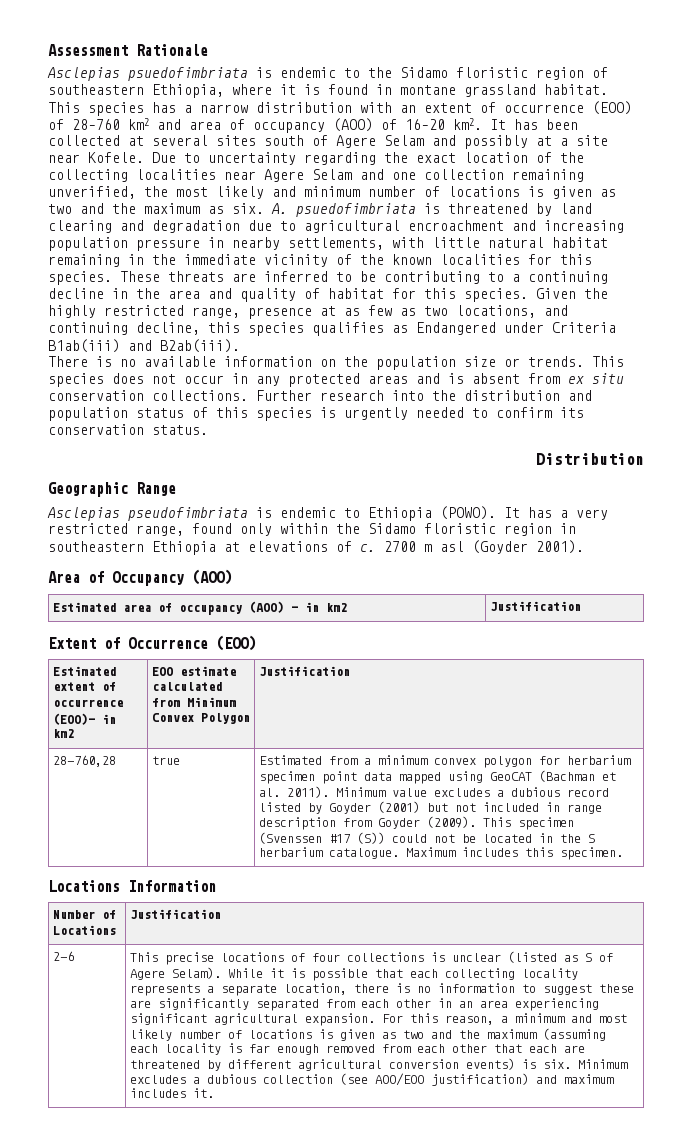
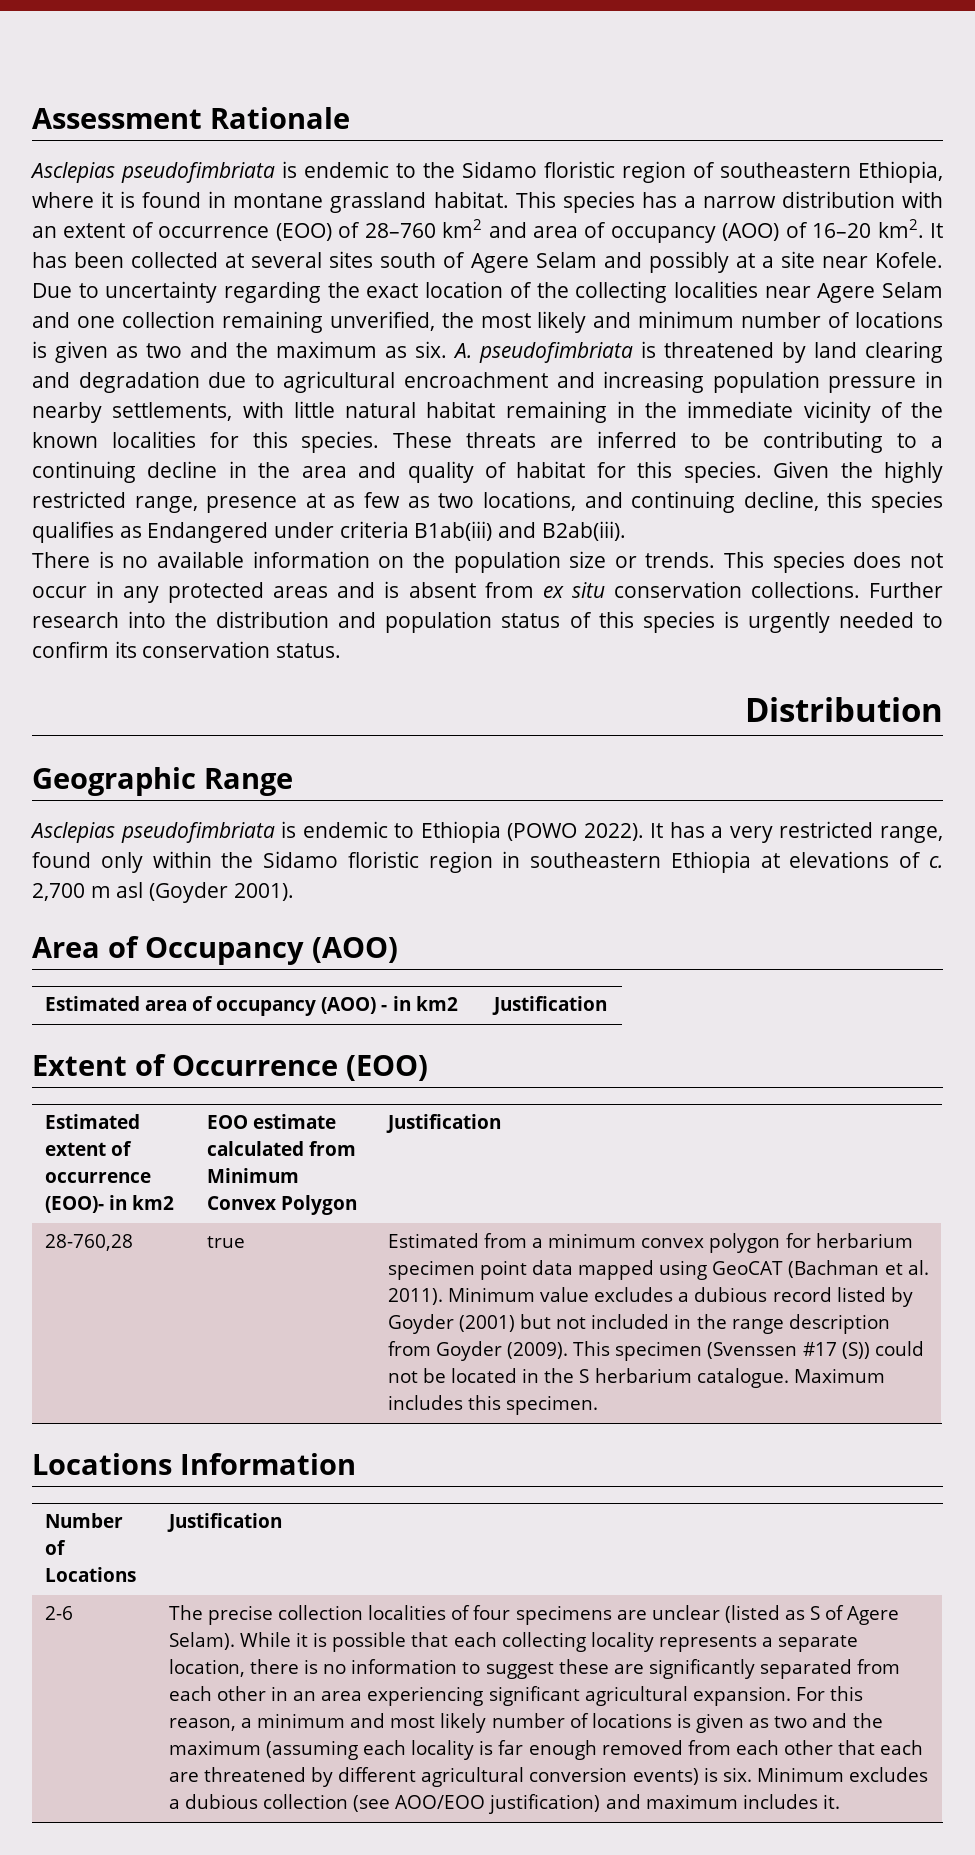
[128,67,248,81] psuedofimbriata -> [121,162,275,183] pseudofimbriata
[296,203,416,217] psuedofimbriata -> [479,342,633,363] pseudofimbriata
[552,322,616,333] Criteria -> [339,521,409,538] criteria
[440,506,496,520] (POWO). -> [507,823,644,841] (POWO 2022).
[384,541,416,552] 2700 -> [32,883,85,901] 2,700
(560, 807) none -> [696,1314,727,1329] the
[129,952,445,965] This precise locations of four collections is -> [168,1605,647,1625] The precise collection localities of four specimens are

